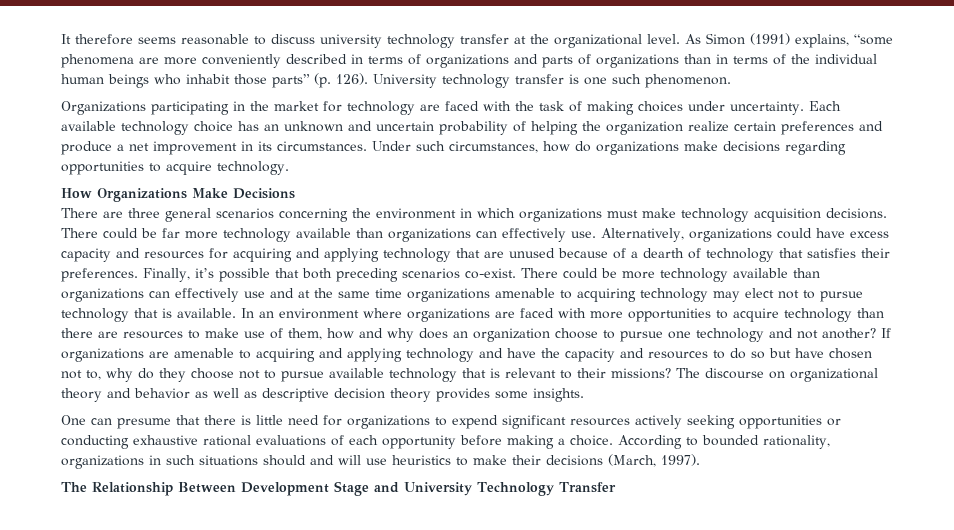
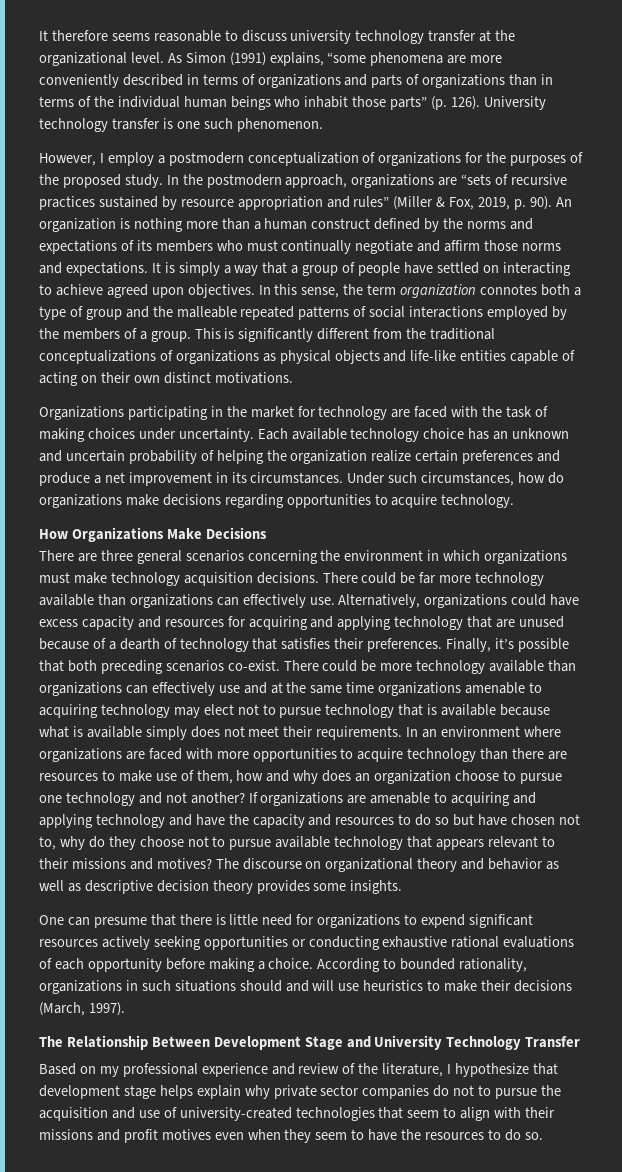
(731, 81) none -> [39,152,584,166] [39,174,568,188] [39,196,572,210] [39,218,533,232] [39,240,562,254] [39,262,571,276] [39,284,581,298] [39,306,567,320] [39,328,496,342] [39,350,576,364] [39,372,293,386] // However, I employ a postmodern conceptualization of organizations for the purposes of the proposed study. In the postmodern approach, organizations are “sets of recursive practices sustained by resource appropriation and rules” (Miller & Fox, 2019, p. 90). An organization is nothing more than a human construct defined by the norms and expectations of its members who must continually negotiate and affirm those norms and expectations. It is simply a way that a group of people have settled on interacting to achieve agreed upon objectives. In this sense, the term organization connotes both a type of group and the malleable repeated patterns of social interactions employed by the members of a group. This is significantly different from the traditional conceptualizations of organizations as physical objects and life-like entities capable of acting on their own distinct motivations.
[177,308,236,318] available. -> [441,704,551,716] [39,726,403,740] available because what is available simply does not meet their requirements.
[490,368,500,378] is -> [436,839,485,850] appears
[611,368,671,379] missions? -> [71,858,212,870] missions and motives?
(616, 487) none -> [39,1063,558,1077] [39,1085,561,1099] [39,1107,556,1121] [39,1129,543,1143] // Based on my professional experience and review of the literature, I hypothesize that development stage helps explain why private sector companies do not to pursue the acquisition and use of university-created technologies that seem to align with their missions and profit motives even when they seem to have the resources to do so.

